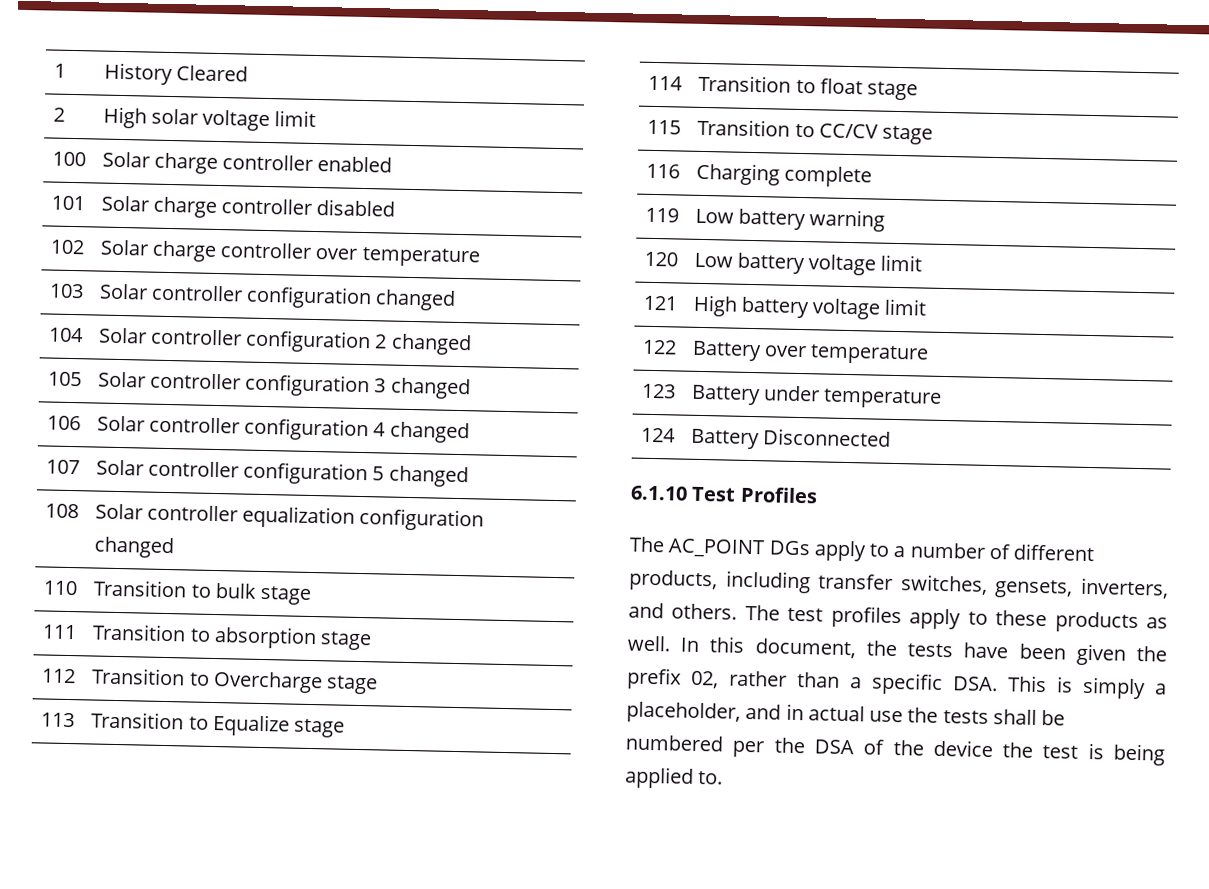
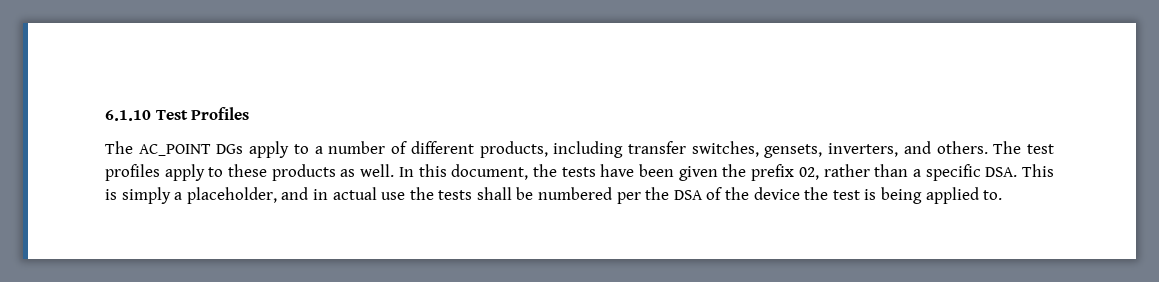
[53,63,66,78] [103,62,248,86] [52,107,65,122] [102,106,317,132] [51,151,86,167] [101,151,393,174] [50,195,86,211] [100,195,396,218] [49,239,85,255] [99,239,480,268] [48,283,84,299] [98,283,457,311] [48,327,84,343] [97,327,472,356] [47,371,82,387] [97,371,471,400] [46,415,81,431] [96,415,470,444] [45,459,80,475] [95,459,469,488] [44,503,79,519] [94,503,485,532] [93,536,174,559] [42,580,78,596] [92,579,313,606] [41,624,77,640] [91,623,373,651] [40,668,76,684] [90,667,379,695] [40,712,75,728] [90,711,346,738] [647,75,683,91] [697,74,919,101] [646,119,681,135] [696,118,934,145] [645,163,680,179] [695,162,872,188] [644,207,679,223] [694,208,886,232] [643,251,678,267] [693,252,923,276] [642,295,678,311] [692,294,928,320] [641,339,677,355] [691,340,930,365] [640,383,676,399] [690,384,943,409] [640,427,676,443] [689,428,891,450] 1 | History Cleared // 2 | High solar voltage limit // 100 | Solar charge controller enabled // 101 | Solar charge controller disabled // 102 | Solar charge controller over temperature // 103 | Solar controller configuration changed // 104 | Solar controller configuration 2 changed // 105 | Solar controller configuration 3 changed // 106 | Solar controller configuration 4 changed // 107 | Solar controller configuration 5 changed // 108 | Solar controller equalization configuration changed // 110 | Transition to bulk stage // 111 | Transition to absorption stage // 112 | Transition to Overcharge stage // 113 | Transition to Equalize stage // 114 | Transition to float stage // 115 | Transition to CC/CV stage // 116 | Charging complete // 119 | Low battery warning // 120 | Low battery voltage limit // 121 | High battery voltage limit // 122 | Battery over temperature // 123 | Battery under temperature // 124 | Battery Disconnected // -> (105, 115) none

